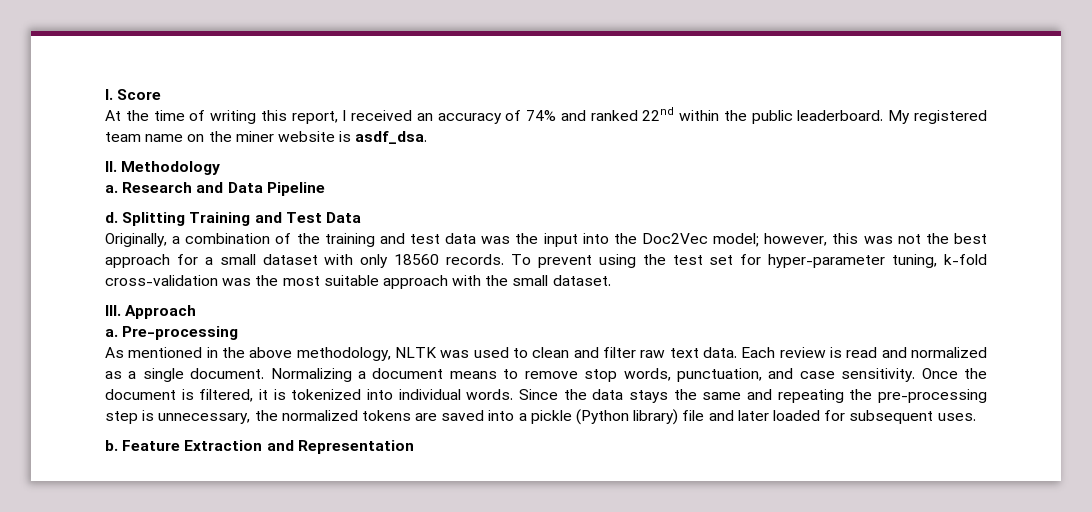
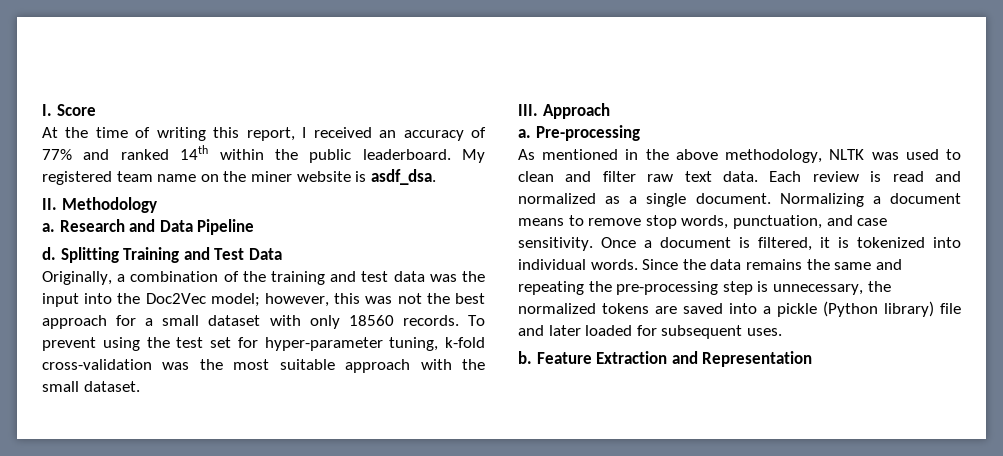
[526,110,557,121] 74% -> [42,149,72,160] 77%
[642,107,675,121] 22nd -> [180,145,209,160] 14th
[963,368,987,379] the -> [644,240,652,248] a
[629,390,669,403] stays -> [745,259,802,270] remains

